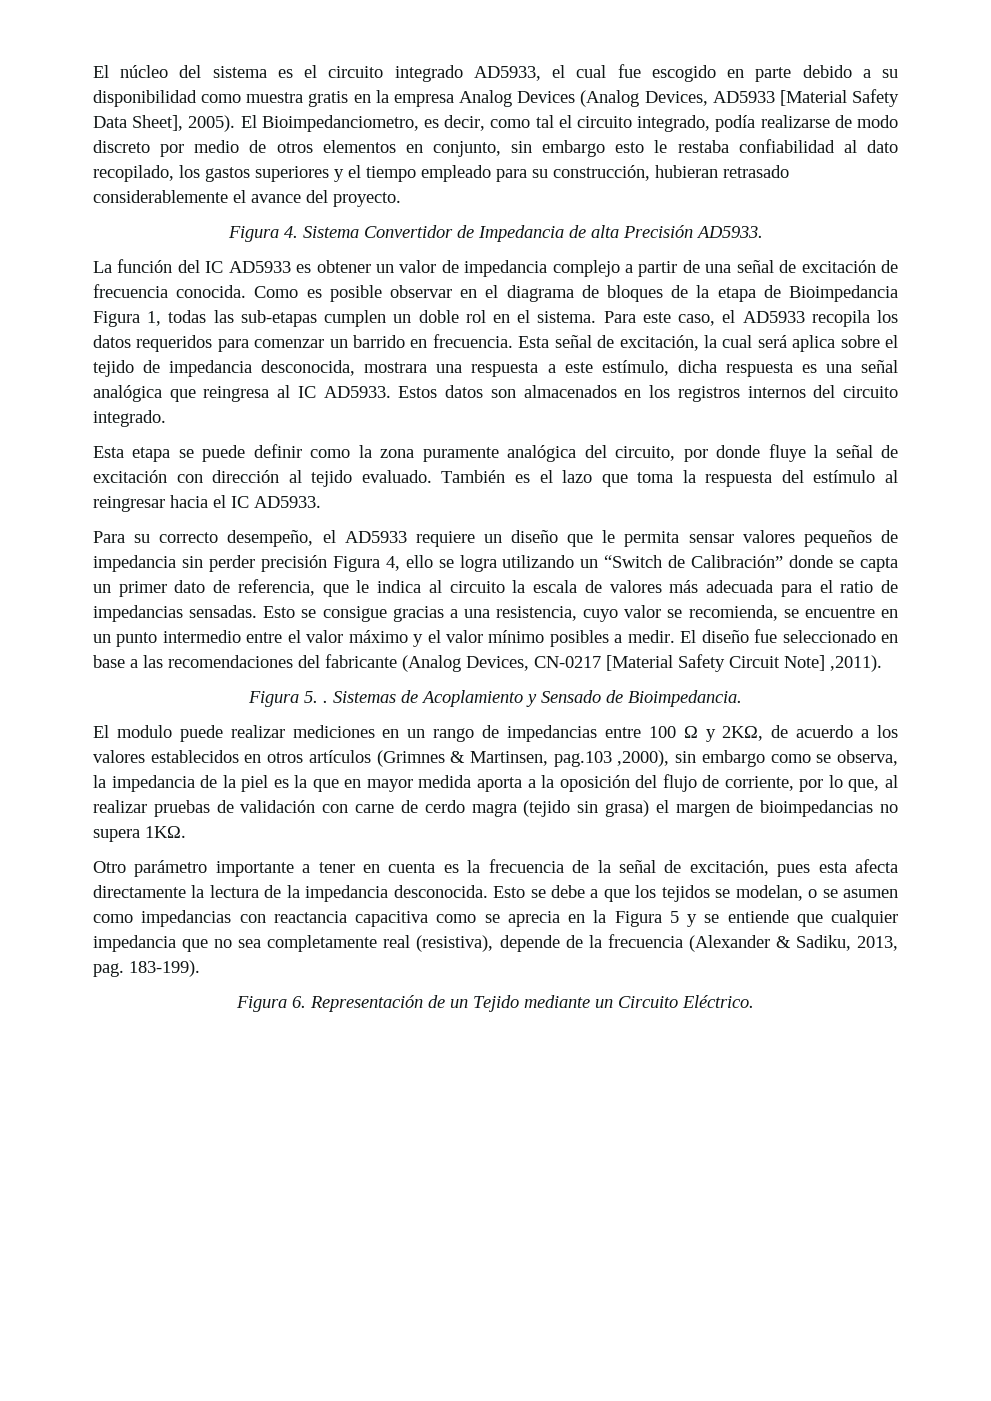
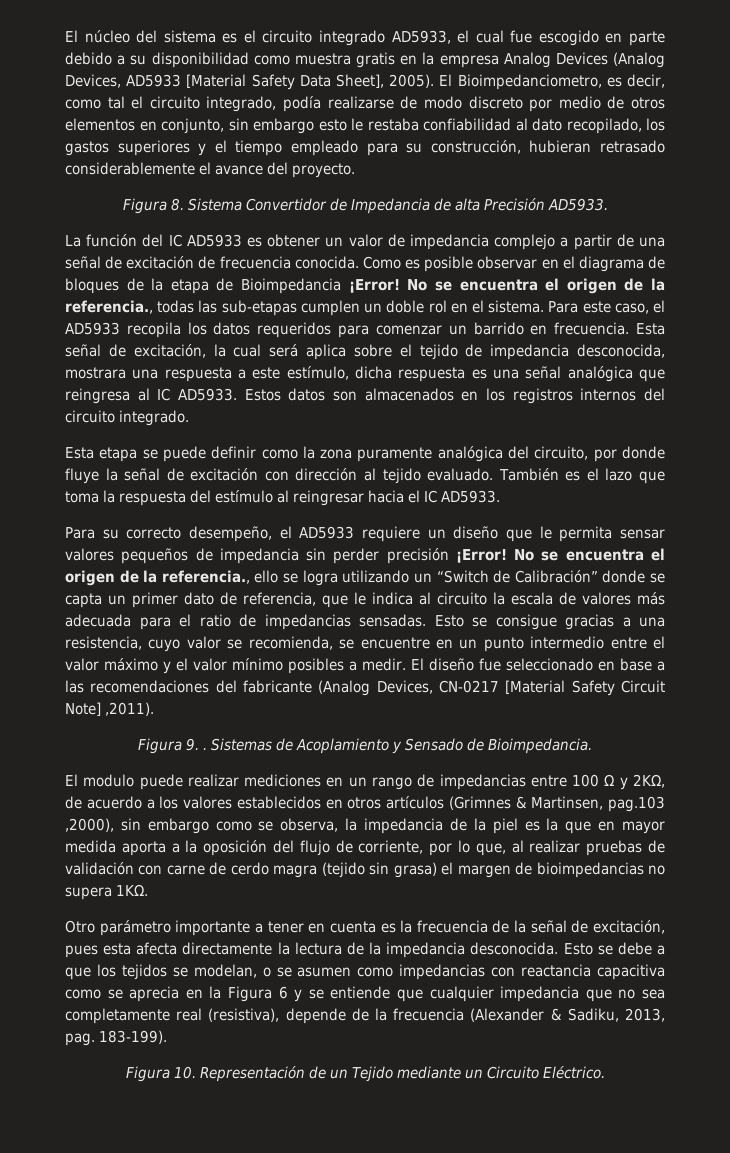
[283,226,298,238] 4. -> [170,198,184,211] 8.
[93,311,162,327] Figura 1, -> [348,278,666,294] [65,300,153,314] ¡Error! No se encuentra el origen de la referencia.,
[332,556,400,572] Figura 4, -> [455,548,665,563] [65,570,250,586] ¡Error! No se encuentra el origen de la referencia.,
[304,691,318,703] 5. -> [186,738,199,751] 9.
[669,911,679,923] 5 -> [278,986,288,999] 6
[292,996,306,1008] 6. -> [173,1066,196,1079] 10.

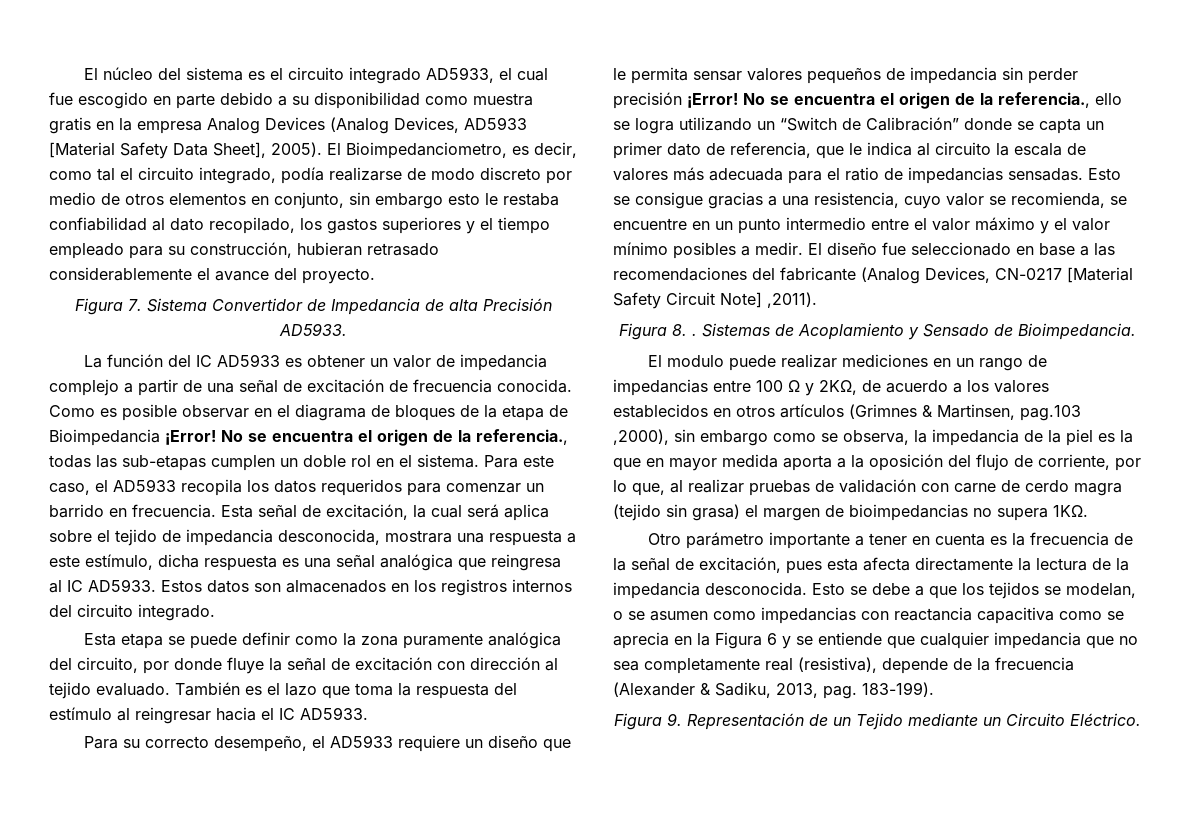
[170,198,184,211] 8. -> [127,299,142,311] 7.
[186,738,199,751] 9. -> [671,324,687,336] 8.
[173,1066,196,1079] 10. -> [666,713,682,726] 9.

